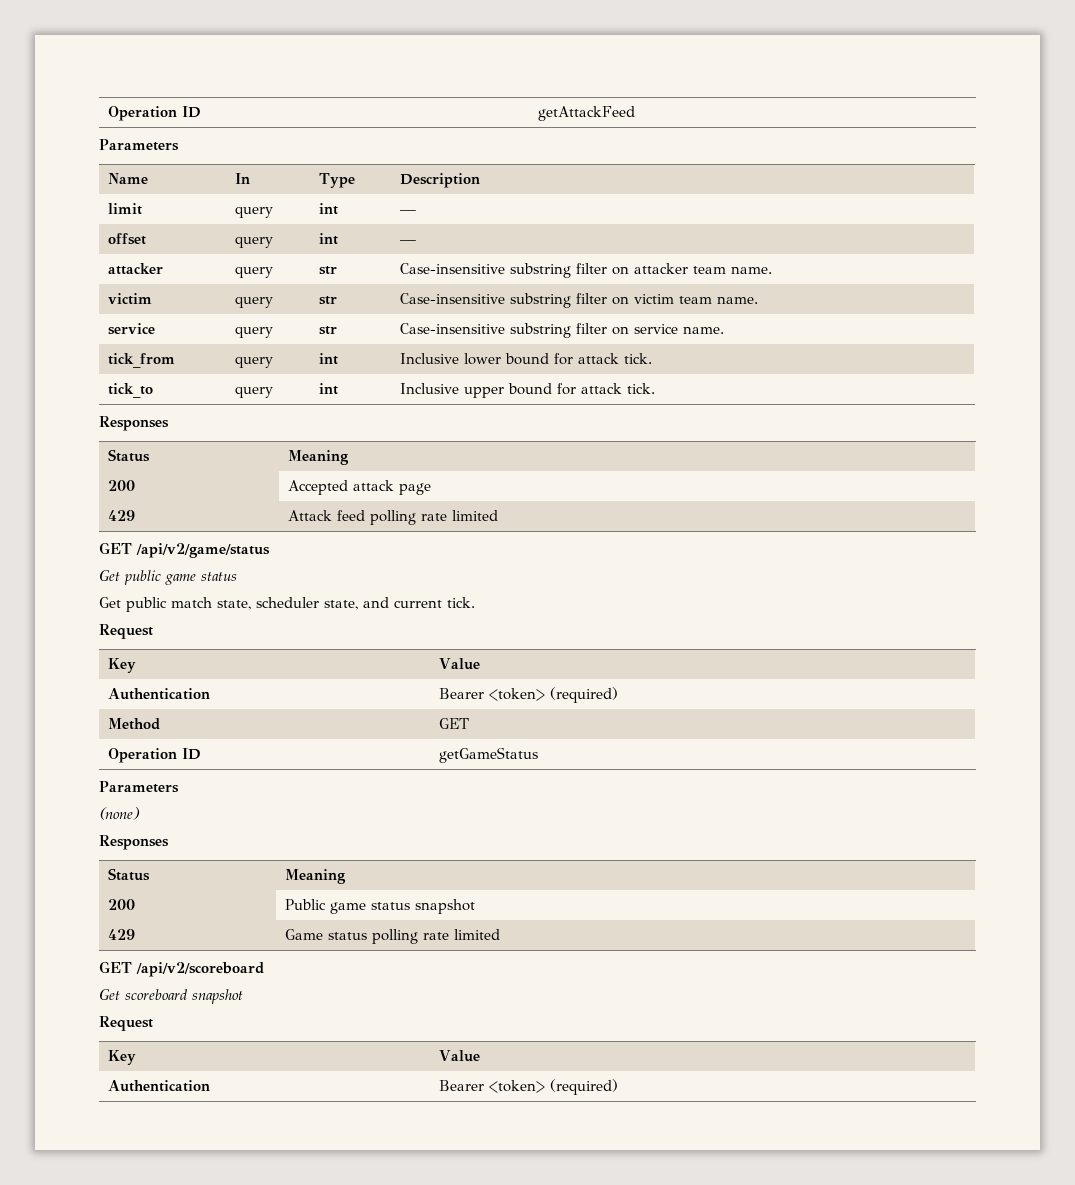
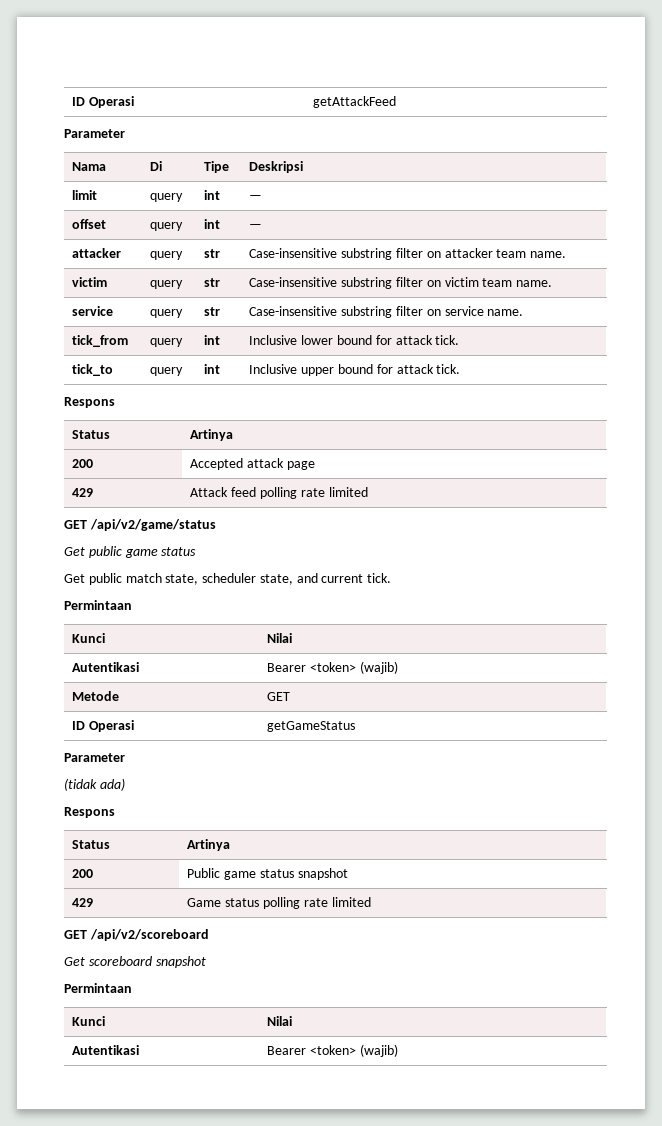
[107,106,201,121] Operation ID -> [72,96,135,108] ID Operasi
[99,139,179,151] [107,173,148,184] [234,173,250,184] [318,173,355,188] [399,173,480,188] Parameters // Name | In | Type | Description -> [64,129,125,138] [72,162,107,171] [150,161,163,171] [204,161,230,173] [249,161,304,173] Parameter // Nama | Di | Tipe | Deskripsi
[99,416,169,431] [107,449,150,462] [287,450,349,465] Responses // Status | Meaning -> [64,397,115,408] [72,430,111,439] [190,429,234,441] Respons // Status | Artinya
[99,624,153,639] [107,658,136,673] [438,658,480,670] [107,688,210,700] [438,687,618,703] [107,718,160,730] Request // Key | Value // Authentication | Bearer <token> (required) // Method -> [64,600,132,610] [72,633,106,643] [267,633,293,643] [72,662,140,672] [267,661,399,674] [72,691,120,701] Permintaan // Kunci | Nilai // Autentikasi | Bearer <token> (wajib) // Metode
[107,748,201,763] Operation ID -> [72,720,135,732] ID Operasi
[99,781,179,793] [99,807,140,820] [99,835,169,850] [107,868,150,881] [284,869,346,884] Parameters // (none) // Responses // Status | Meaning -> [64,753,125,762] [64,778,125,791] [64,807,115,818] [72,840,111,849] [187,839,231,851] Parameter // (tidak ada) // Respons // Status | Artinya
[99,1016,153,1031] [107,1050,136,1065] [438,1050,480,1062] [107,1080,210,1092] [438,1079,618,1095] Request // Key | Value // Authentication | Bearer <token> (required) -> [64,983,132,993] [72,1016,106,1026] [267,1016,293,1026] [72,1045,140,1055] [267,1044,399,1057] Permintaan // Kunci | Nilai // Autentikasi | Bearer <token> (wajib)

